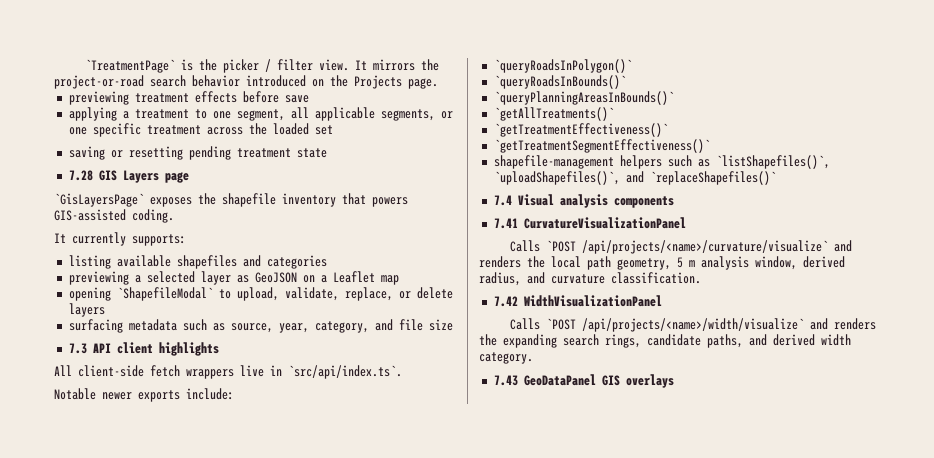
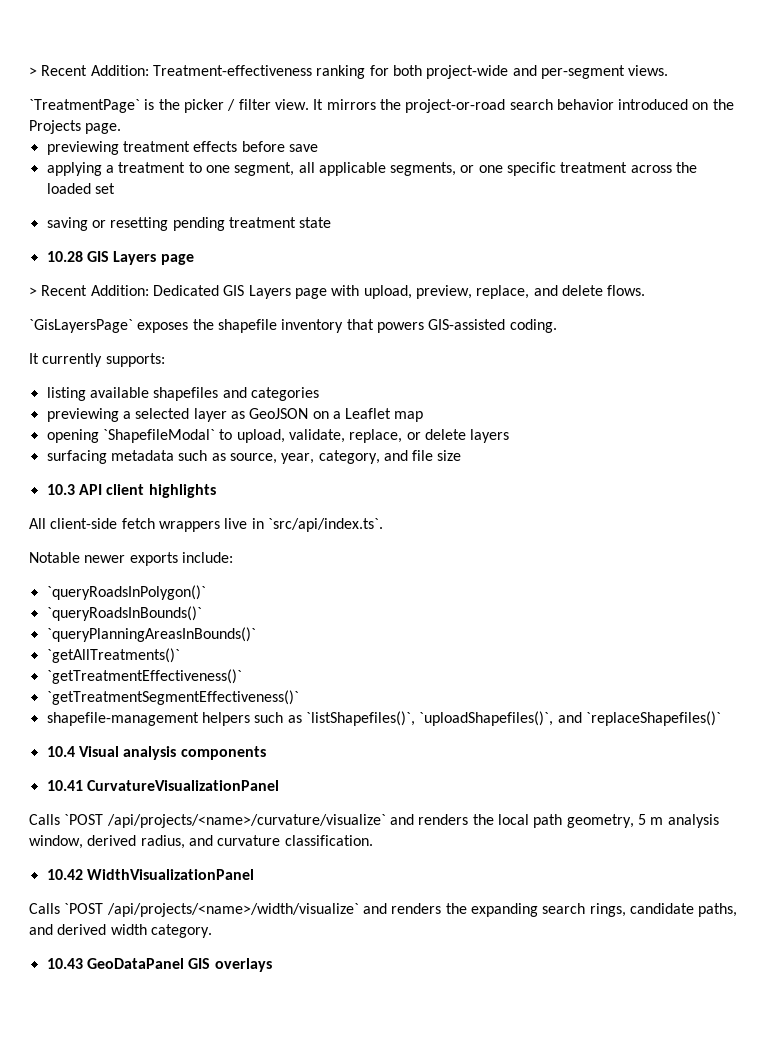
(85, 66) none -> [29,65,669,79] > Recent Addition: Treatment-effectiveness ranking for both project-wide and per-segment views. //
[68,170,189,183] 7.28 GIS Layers page -> [46,251,194,265] [29,285,646,299] 10.28 GIS Layers page // > Recent Addition: Dedicated GIS Layers page with upload, preview, replace, and delete flows.
[68,343,87,354] 7.3 -> [46,484,75,495] 10.3
[493,195,512,206] 7.4 -> [46,746,75,757] 10.4
[493,218,518,229] 7.41 -> [46,780,83,791] 10.41
[493,296,518,307] 7.42 -> [46,869,83,880] 10.42
[493,375,518,386] 7.43 -> [46,958,83,969] 10.43

